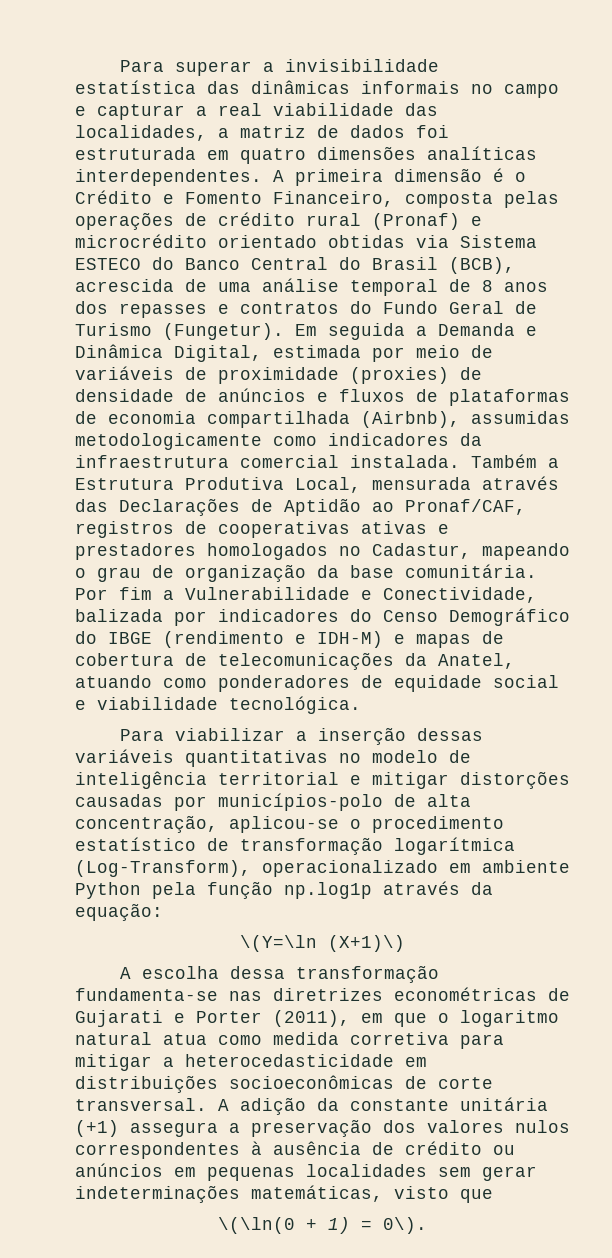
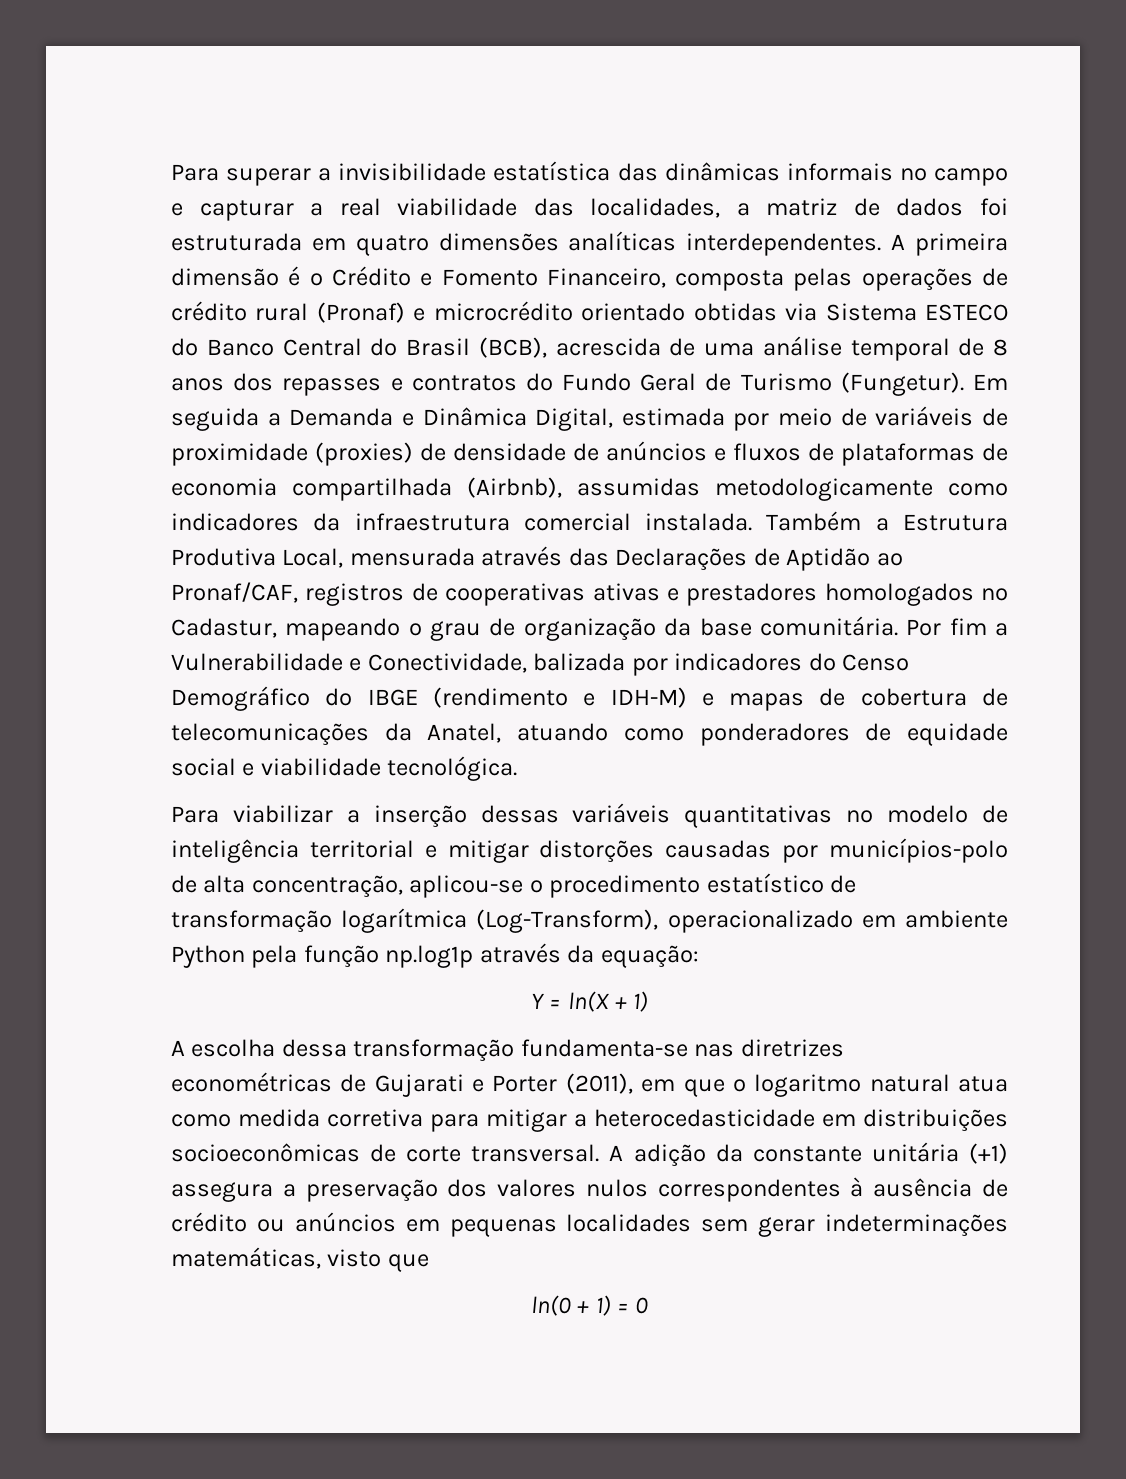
[240,935,405,952] \(Y=\ln (X+1)\) -> [530,991,649,1012] Y = ln(X + 1)
[218,1217,295,1234] \(\ln(0 -> [530,1295,571,1316] ln(0
[383,1217,427,1234] 0\). -> [635,1297,649,1314] 0

